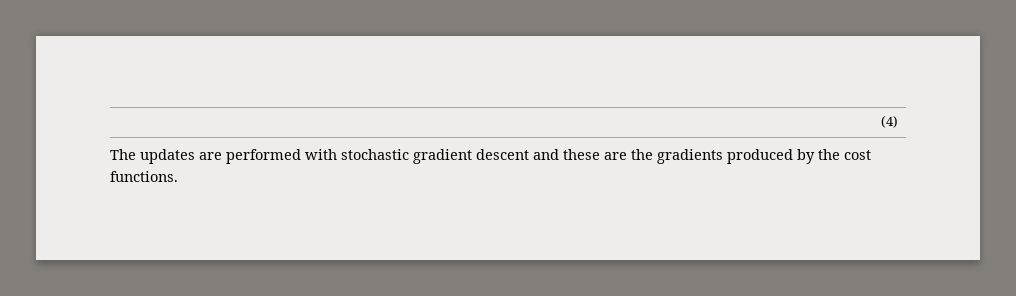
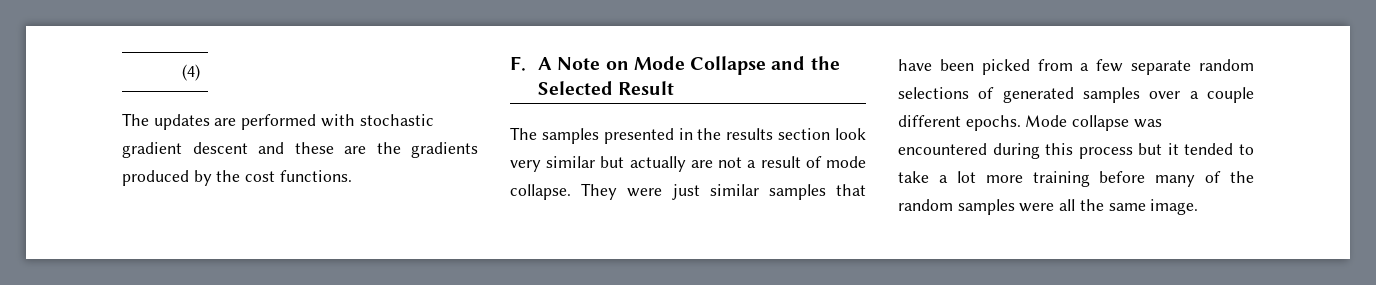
(178, 176) none -> [510,56,840,75] [538,81,675,95] [510,127,866,144] [510,156,866,172] [510,183,866,200] [898,59,1254,75] [898,87,1254,103] [898,115,1162,131] [898,143,1254,159] [898,171,1254,187] [898,199,1199,215] // F. A Note on Mode Collapse and the Selected Result // The samples presented in the results section look very similar but actually are not a result of mode collapse. They were just similar samples that have been picked from a few separate random selections of generated samples over a couple different epochs. Mode collapse was encountered during this process but it tended to take a lot more training before many of the random samples were all the same image.

